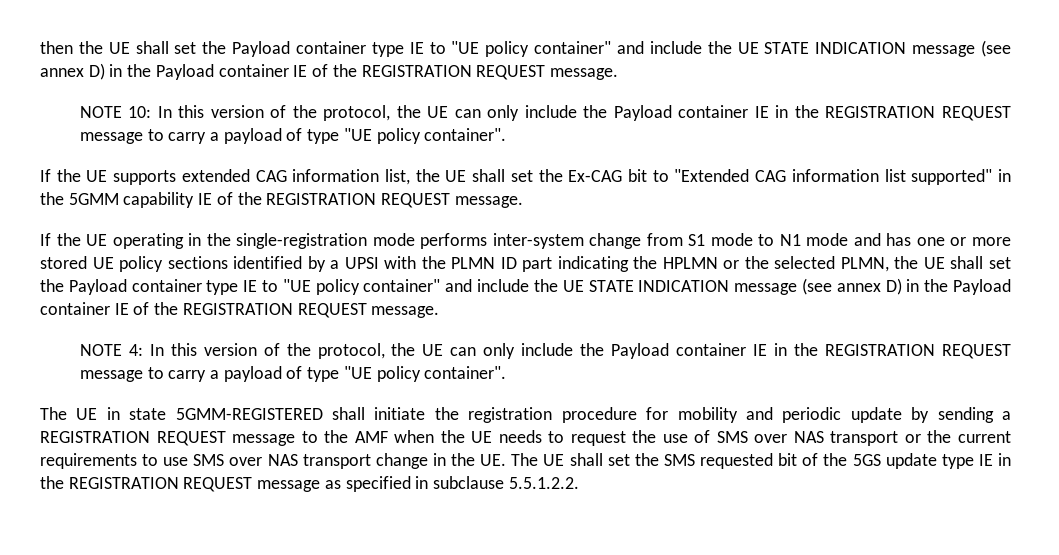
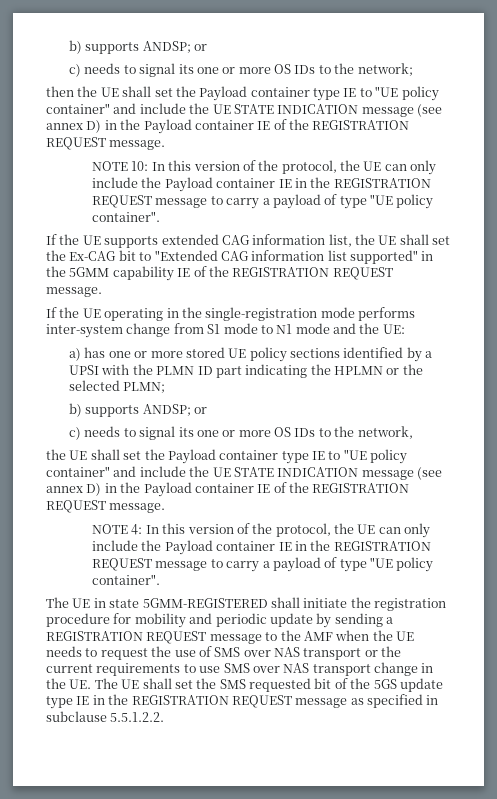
(40, 47) none -> [69,40,208,54] [69,63,413,77] b) supports ANDSP; or // c) needs to signal its one or more OS IDs to the network; //
(881, 239) none -> [359,323,405,334] [69,348,82,361] the UE: // a)
[840,257,889,272] PLMN, -> [123,382,166,393] [69,403,208,417] [69,426,413,440] PLMN; // b) supports ANDSP; or // c) needs to signal its one or more OS IDs to the network, //

